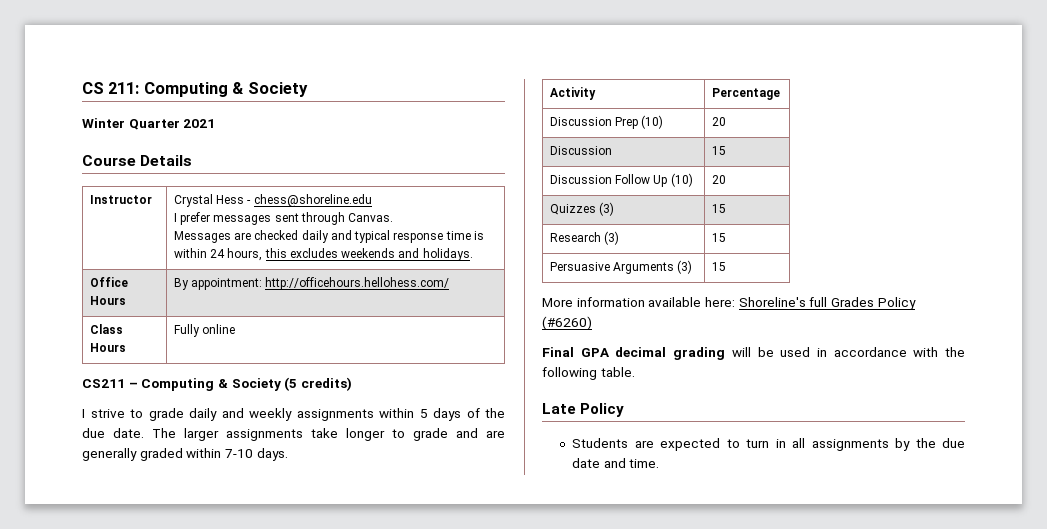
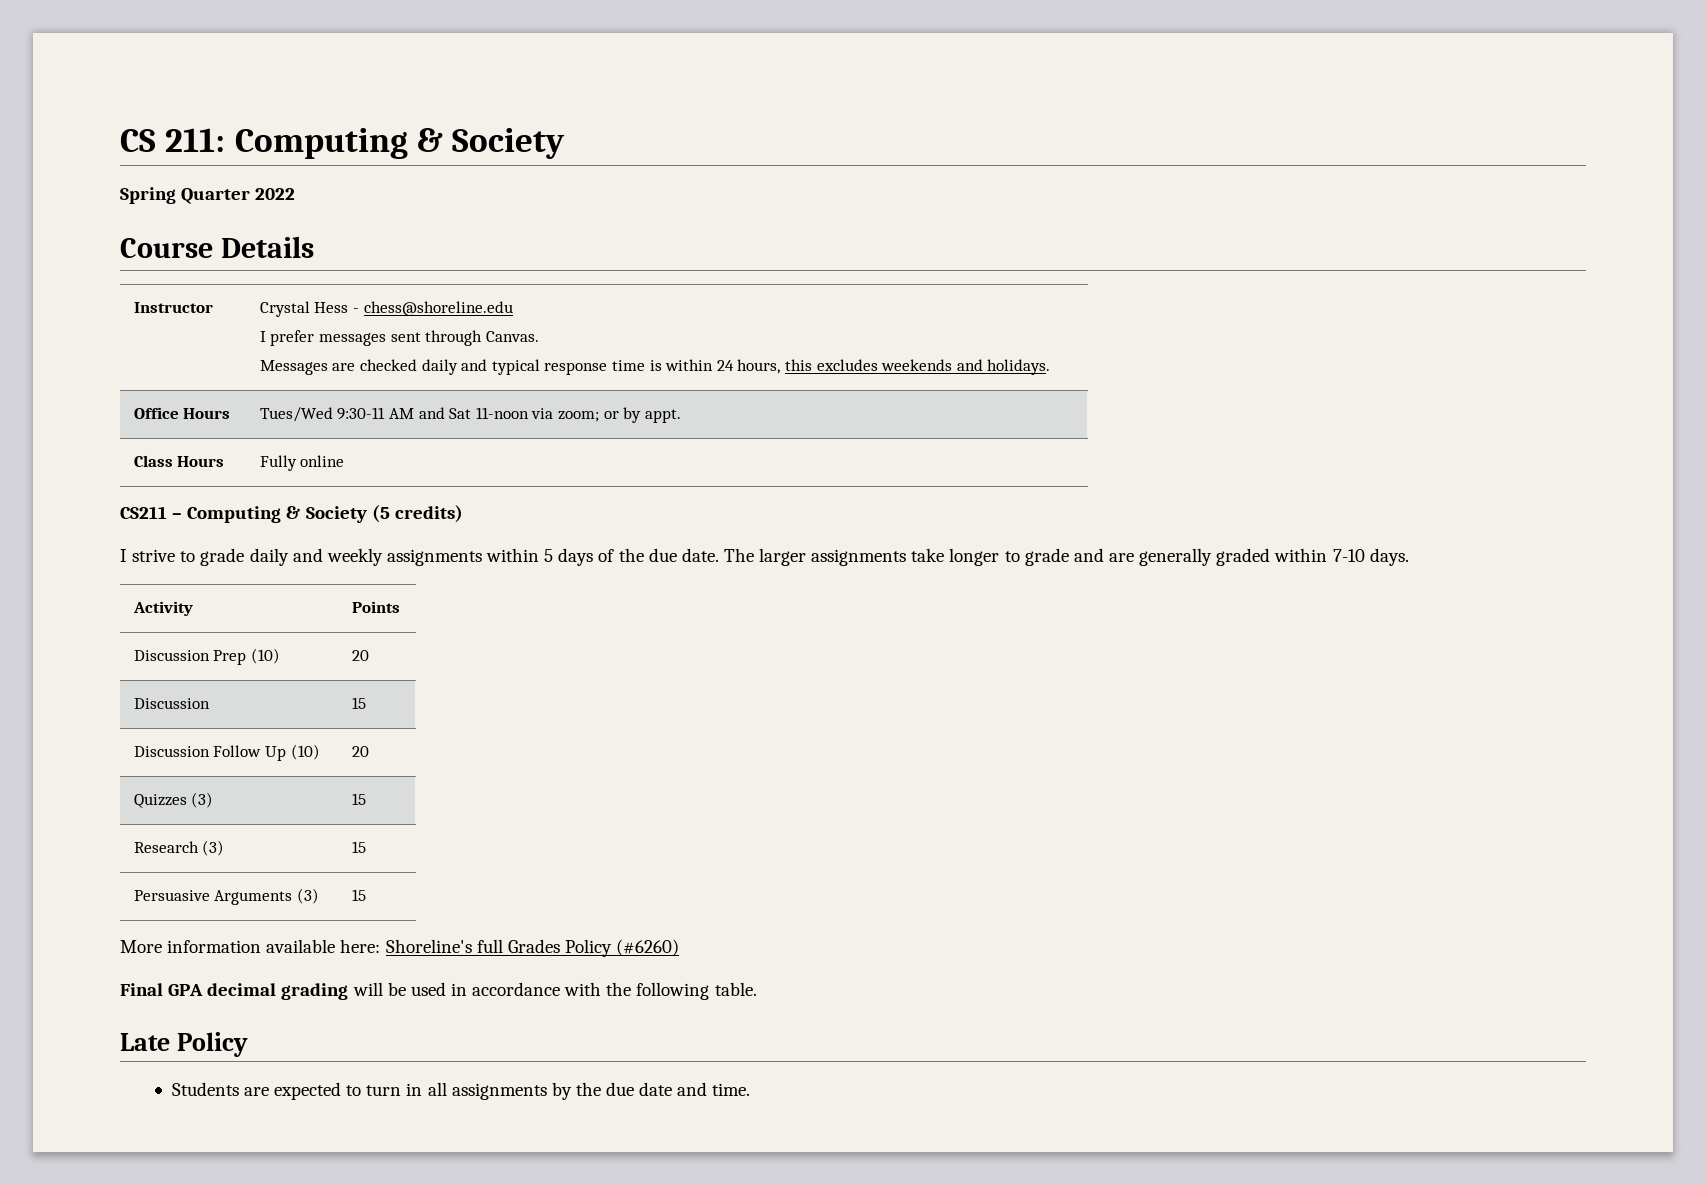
[82,118,216,130] Winter Quarter 2021 -> [120,187,296,204] Spring Quarter 2022
[173,277,450,290] By appointment: http://officehours.hellohess.com/ -> [259,407,681,423] Tues/Wed 9:30-11 AM and Sat 11-noon via zoom; or by appt.
[711,88,780,100] Percentage -> [351,601,400,613] Points

